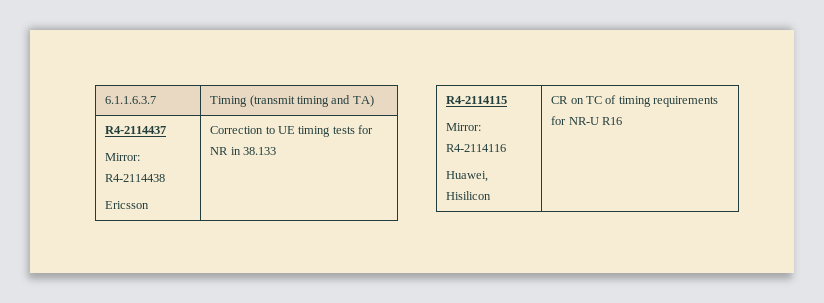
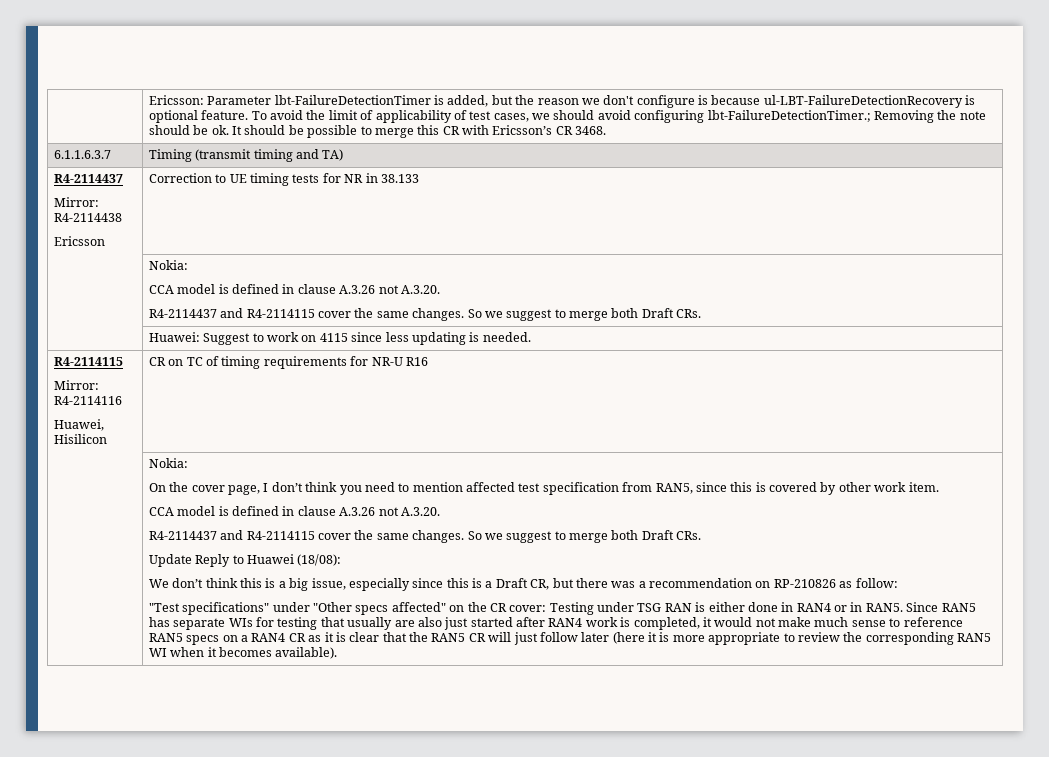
(105, 100) none -> [148,95,976,108] [148,110,986,123] [148,125,607,138] | Ericsson: Parameter lbt-FailureDetectionTimer is added, but the reason we don't configure is because ul-LBT-FailureDetectionRecovery is optional feature. To avoid the limit of applicability of test cases, we should avoid configuring lbt-FailureDetectionTimer.; Removing the note should be ok. It should be possible to merge this CR with Ericsson’s CR 3468. //
(276, 151) none -> [148,260,188,270] [148,284,440,294] [148,308,702,321] [148,332,531,345] // | Nokia: // CCA model is defined in clause A.3.26 not A.3.20. // R4-2114437 and R4-2114115 cover the same changes. So we suggest to merge both Draft CRs. // | Huawei: Suggest to work on 4115 since less updating is needed.
(622, 121) none -> [148,458,188,468] [148,482,939,495] [148,506,440,516] [148,530,702,543] [148,554,342,567] [148,578,898,591] [148,602,976,615] [148,617,963,630] [148,632,992,645] [148,647,338,659] // | Nokia: // On the cover page, I don’t think you need to mention affected test specification from RAN5, since this is covered by other work item. // CCA model is defined in clause A.3.26 not A.3.20. // R4-2114437 and R4-2114115 cover the same changes. So we suggest to merge both Draft CRs. // Update Reply to Huawei (18/08): // We don’t think this is a big issue, especially since this is a Draft CR, but there was a recommendation on RP-210826 as follow: // "Test specifications" under "Other specs affected" on the CR cover: Testing under TSG RAN is either done in RAN4 or in RAN5. Since RAN5 has separate WIs for testing that usually are also just started after RAN4 work is completed, it would not make much sense to reference RAN5 specs on a RAN4 CR as it is clear that the RAN5 CR will just follow later (here it is more appropriate to review the corresponding RAN5 WI when it becomes available).

